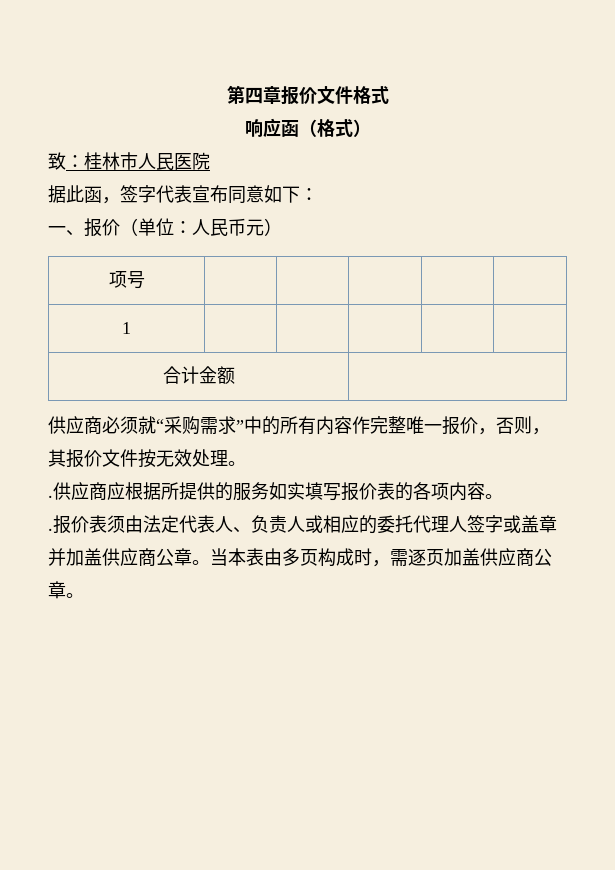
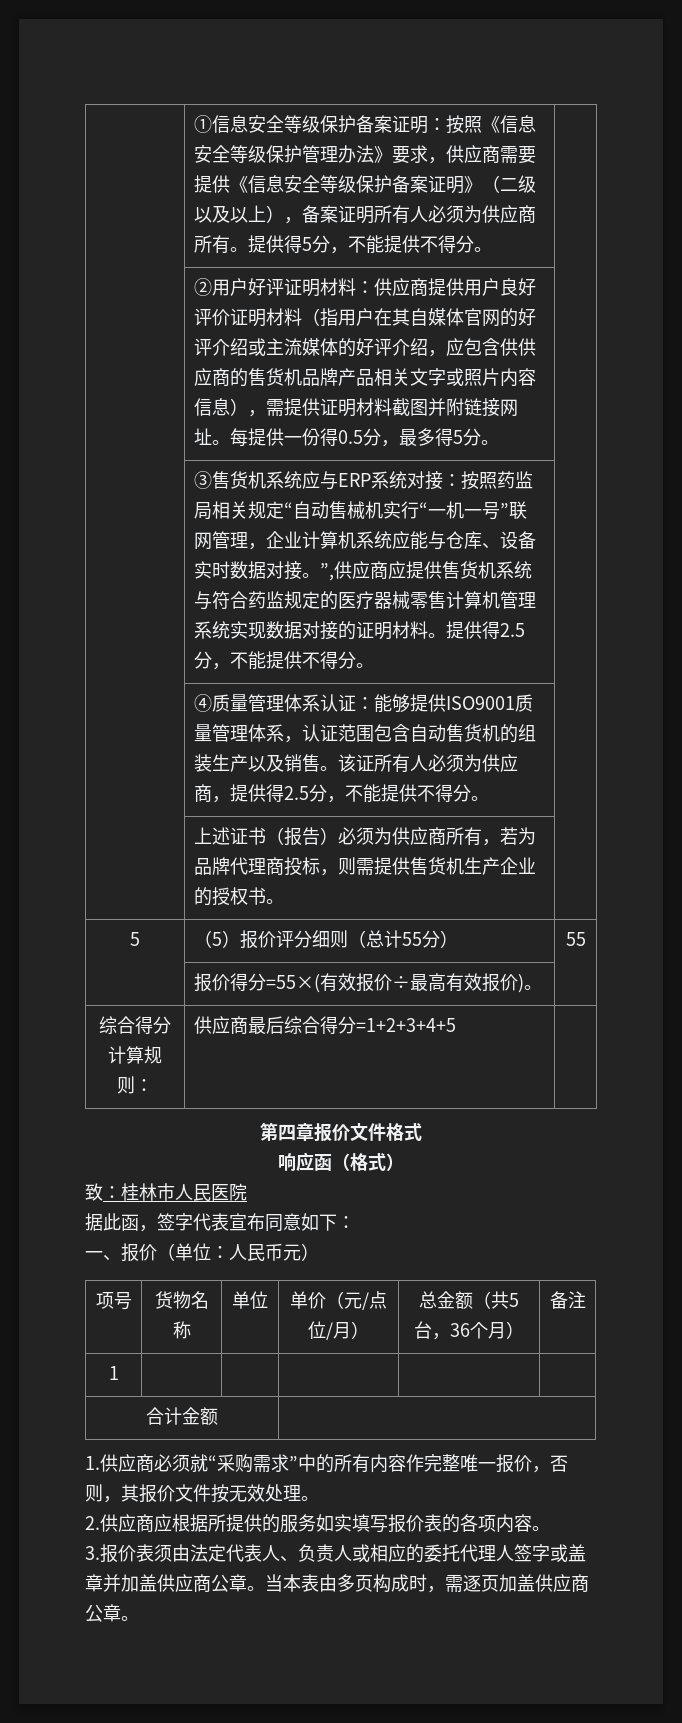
(226, 94) none -> [194,115,537,134] [194,145,537,164] [194,175,537,194] [194,205,537,224] [194,235,493,254] [194,278,537,297] [194,308,537,327] [194,338,537,357] [194,368,537,387] [194,398,519,417] [194,428,500,447] [194,471,534,490] [194,501,528,520] [194,531,537,550] [194,561,533,581] [194,591,537,610] [194,621,526,640] [194,651,375,670] [194,694,534,713] [194,724,537,743] [194,754,519,773] [194,784,490,803] [194,827,537,846] [194,857,537,876] [194,887,285,906] [130,932,140,946] [194,930,459,949] [565,932,586,946] [194,973,543,993] [99,1016,171,1035] [108,1046,162,1064] [117,1076,153,1094] [194,1016,457,1035] | ①信息安全等级保护备案证明：按照《信息安全等级保护管理办法》要求，供应商需要提供《信息安全等级保护备案证明》（二级以及以上），备案证明所有人必须为供应商所有。提供得5分，不能提供不得分。 | // | ②用户好评证明材料：供应商提供用户良好评价证明材料（指用户在其自媒体官网的好评介绍或主流媒体的好评介绍，应包含供供应商的售货机品牌产品相关文字或照片内容信息），需提供证明材料截图并附链接网址。每提供一份得0.5分，最多得5分。 | // | ③售货机系统应与ERP系统对接：按照药监局相关规定“自动售械机实行“一机一号”联网管理，企业计算机系统应能与仓库、设备实时数据对接。”,供应商应提供售货机系统与符合药监规定的医疗器械零售计算机管理系统实现数据对接的证明材料。提供得2.5分，不能提供不得分。 | // | ④质量管理体系认证：能够提供ISO9001质量管理体系，认证范围包含自动售货机的组装生产以及销售。该证所有人必须为供应商，提供得2.5分，不能提供不得分。 | // | 上述证书（报告）必须为供应商所有，若为品牌代理商投标，则需提供售货机生产企业的授权书。 | // 5 | （5）报价评分细则（总计55分） | 55 // | 报价得分=55×(有效报价÷最高有效报价)。 | // 综合得分计算规则： | 供应商最后综合得分=1+2+3+4+5 | //
(145, 280) | | | | -> [154,1291,209,1309] [172,1321,191,1339] [232,1291,268,1309] [290,1291,387,1310] [308,1321,369,1340] [419,1291,519,1309] [414,1321,524,1340] [549,1291,586,1309] 货物名称 | 单位 | 单价（元/点位/月） | 总金额（共5台，36个月） | 备注
(235, 375) none -> [85,1456,100,1470] 1.
[48,495,53,498] . -> [85,1516,100,1530] 2.
[48,528,53,531] . -> [85,1546,100,1560] 3.

